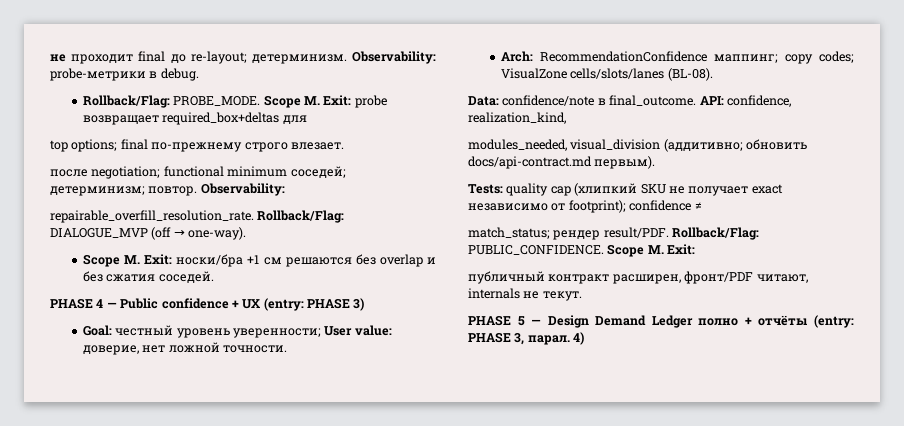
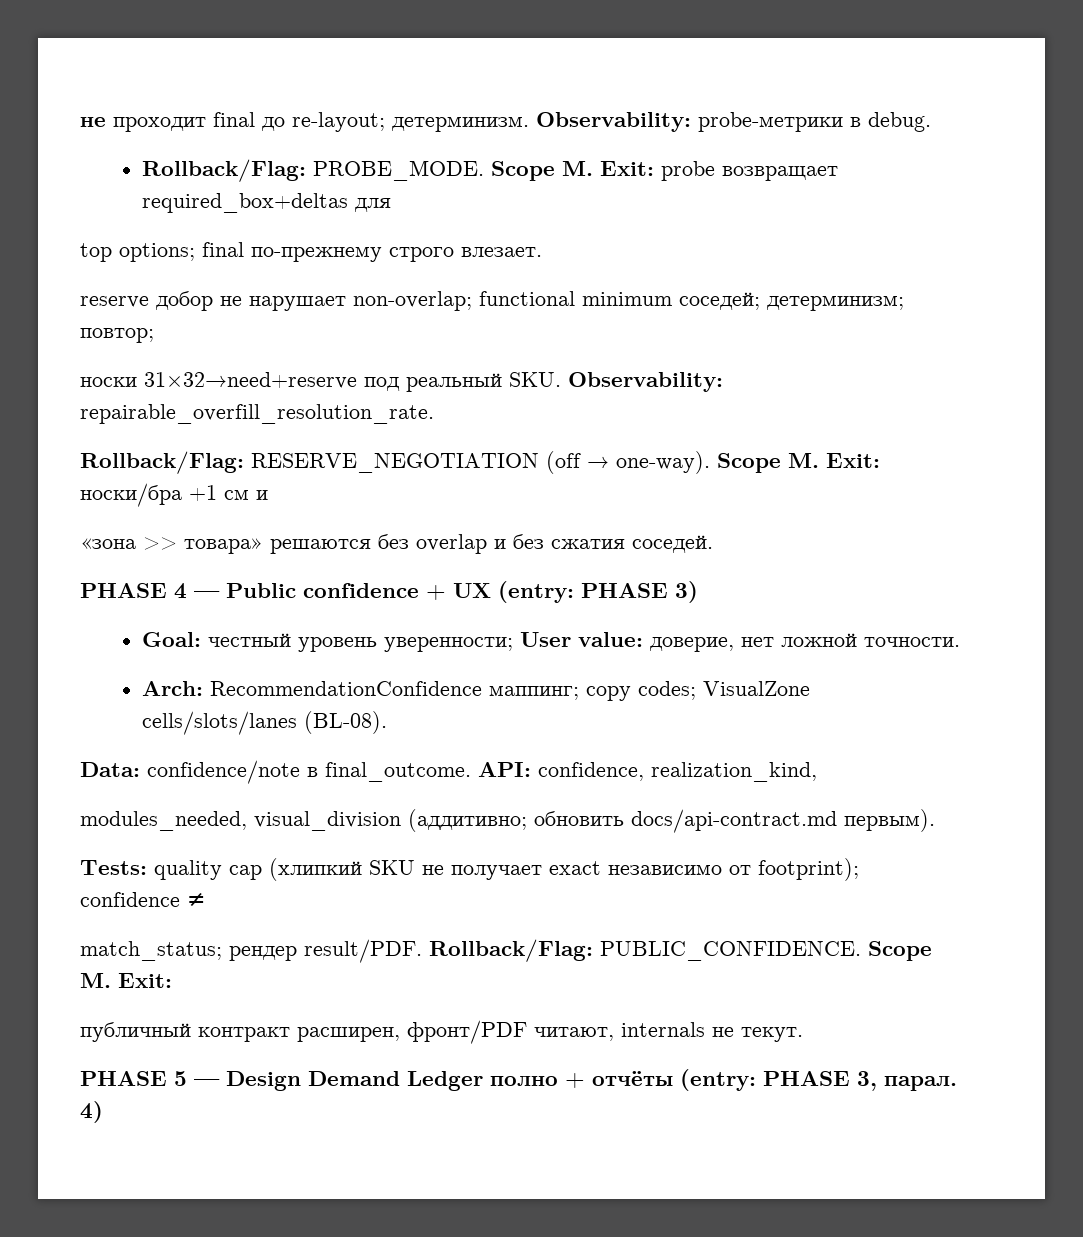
[50,166,346,179] [50,183,285,196] [50,210,345,223] [50,228,148,238] после negotiation; functional minimum соседей; детерминизм; повтор. Observability: // repairable_overfill_resolution_rate. Rollback/Flag: DIALOGUE_MVP -> [80,291,904,311] [80,328,154,343] [80,372,723,392] [80,404,434,424] [80,451,539,474] reserve добор не нарушает non-overlap; functional minimum соседей; детерминизм; повтор; // носки 31×32→need+reserve под реальный SKU. Observability: repairable_overfill_resolution_rate. // Rollback/Flag: RESERVE_NEGOTIATION
(247, 233) // -> (710, 462) none
(282, 261) none -> [256,490,268,500] [80,537,263,554] и // «зона >> товара»

